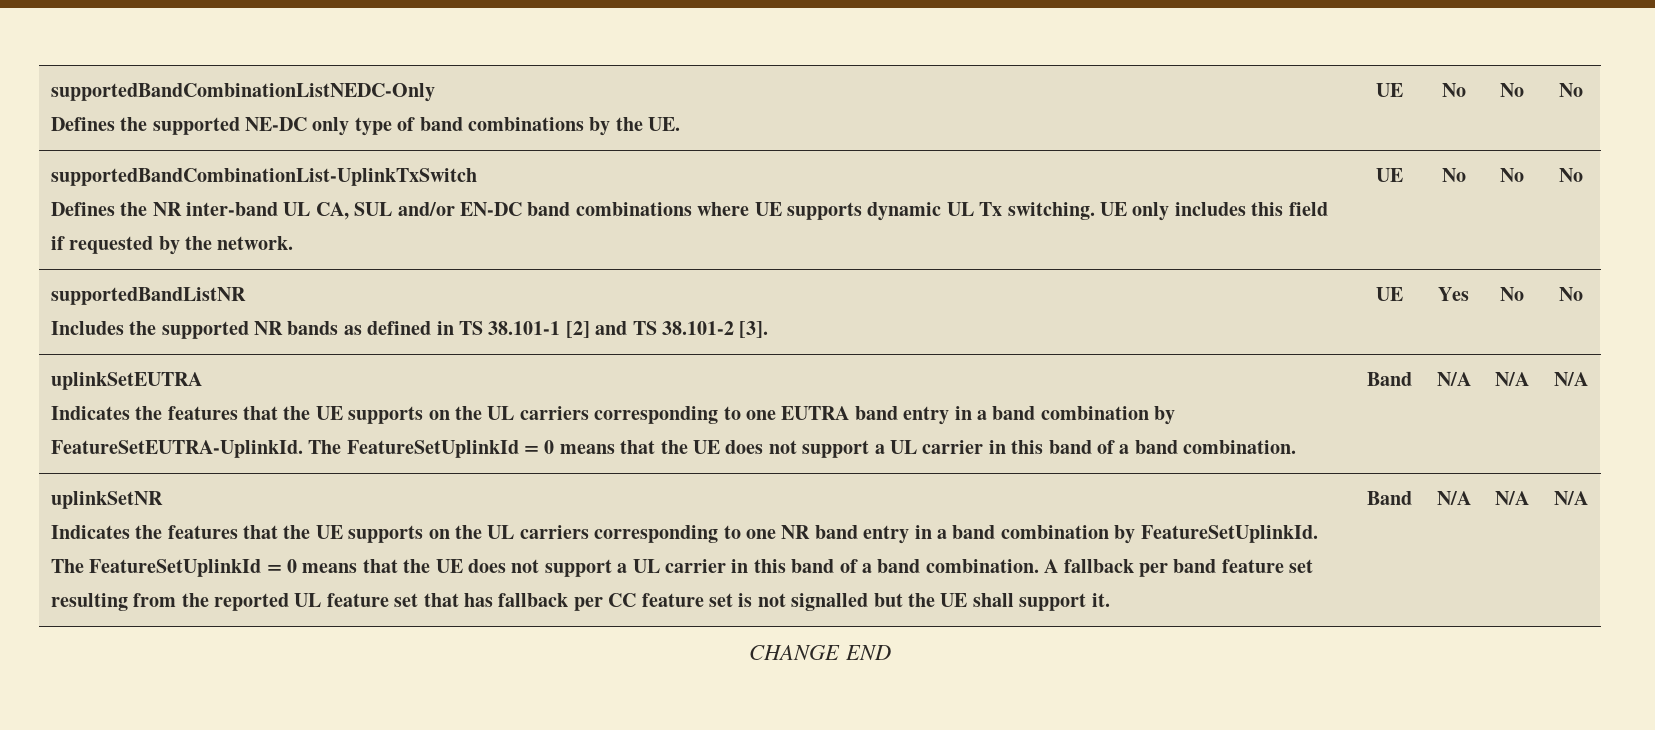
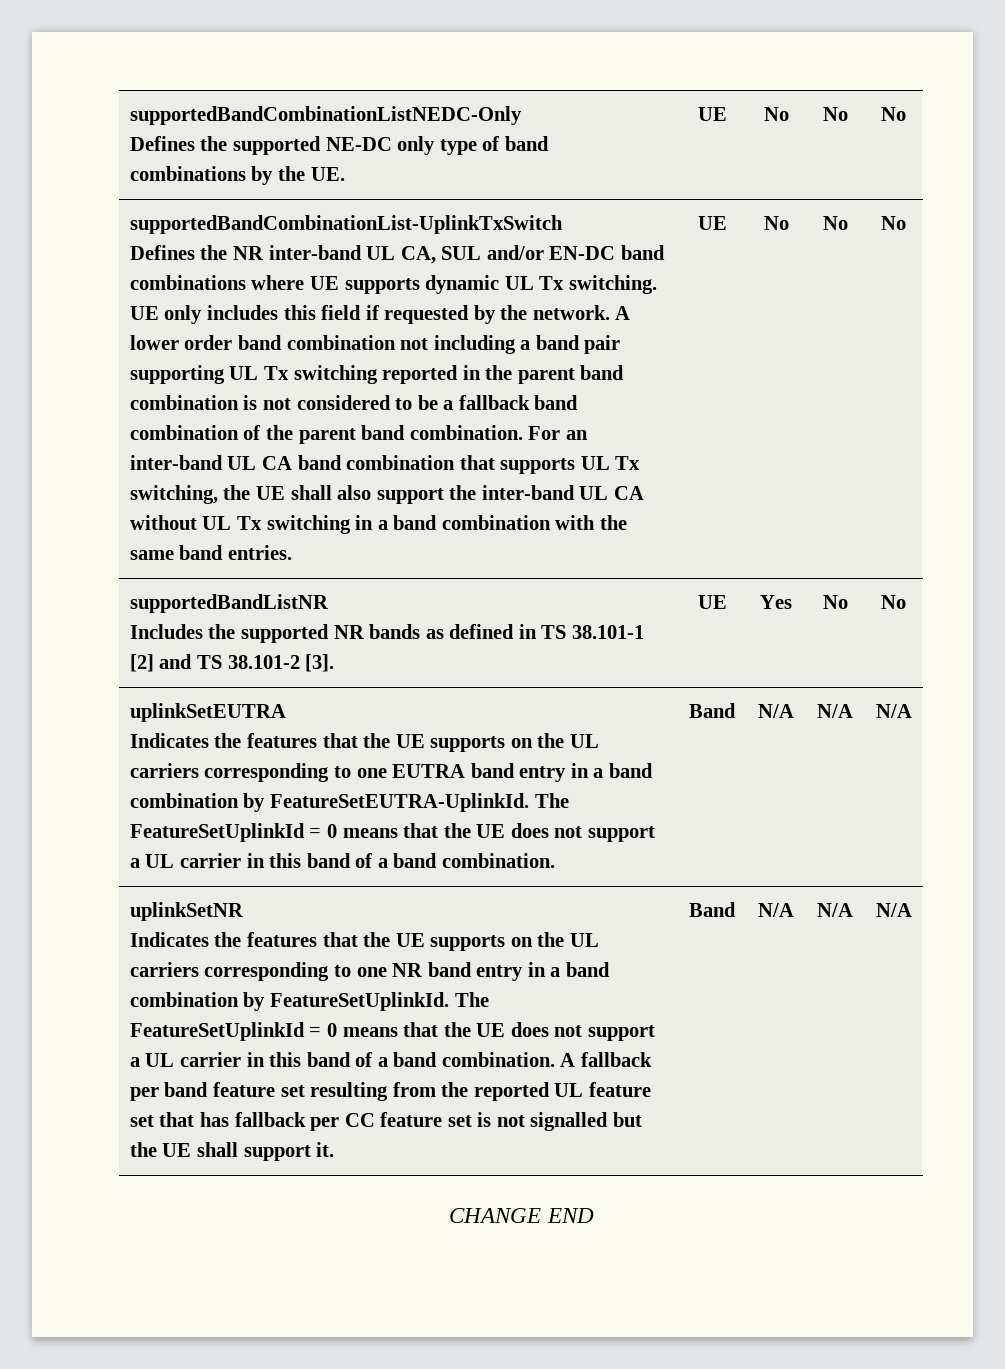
(294, 243) none -> [615,306,631,320] [129,335,621,354] [129,365,625,384] [129,395,579,410] [129,425,588,444] [129,455,641,474] [129,485,644,504] [129,515,627,534] [129,545,293,560] A lower order band combination not including a band pair supporting UL Tx switching reported in the parent band combination is not considered to be a fallback band combination of the parent band combination. For an inter-band UL CA band combination that supports UL Tx switching, the UE shall also support the inter-band UL CA without UL Tx switching in a band combination with the same band entries.

